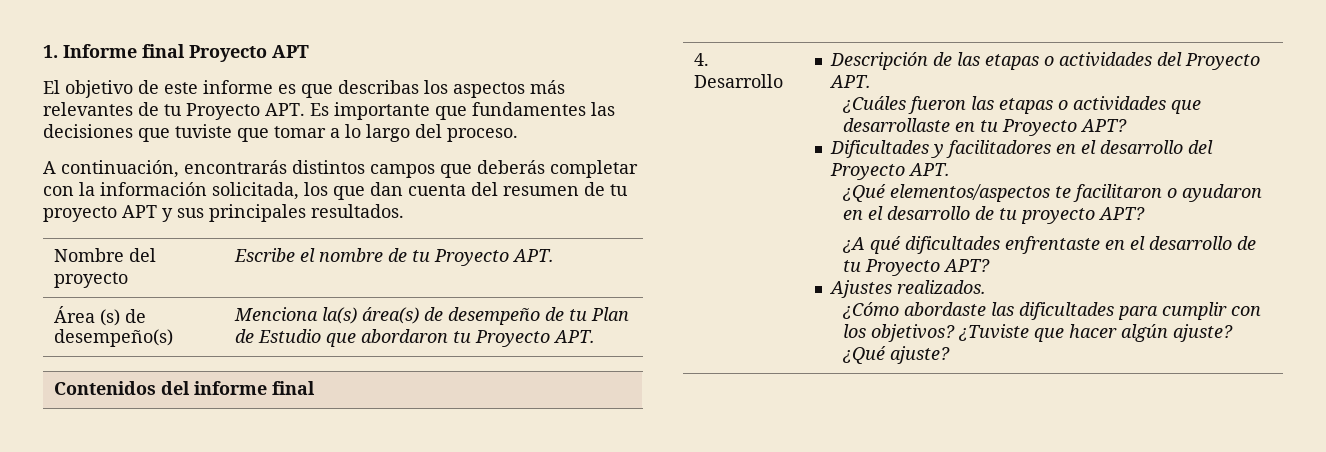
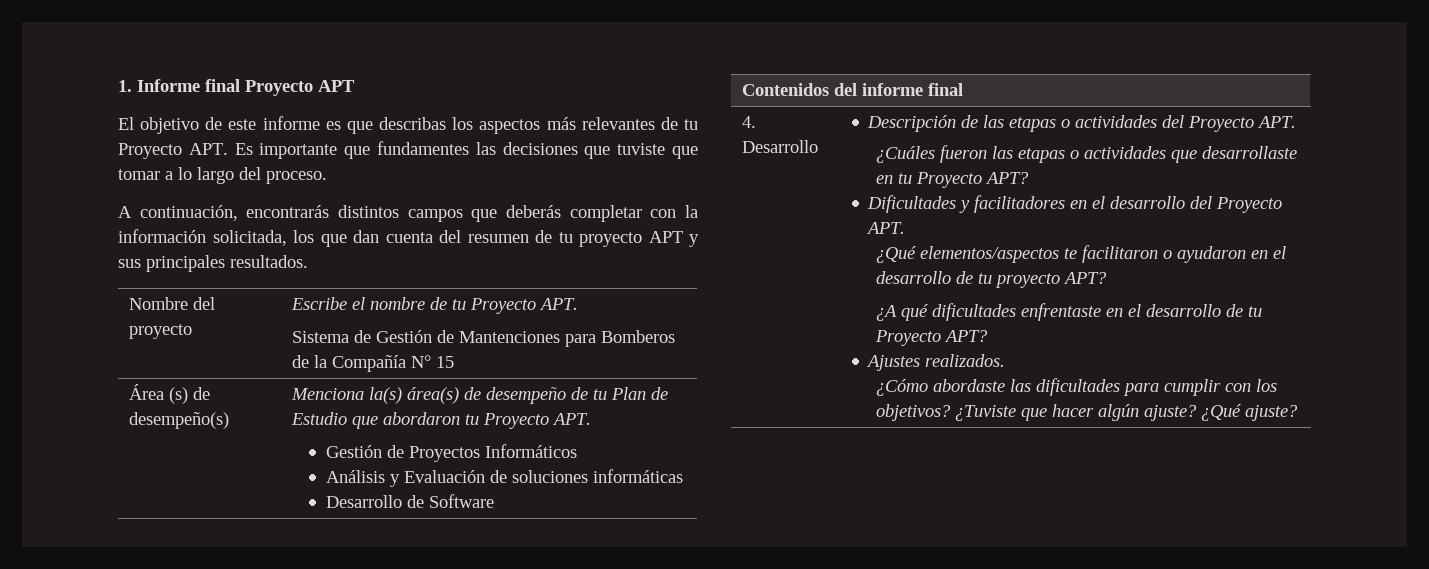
(554, 255) none -> [291,330,675,347] [291,355,454,372] // Sistema de Gestión de Mantenciones para Bomberos de la Compañía N° 15
(595, 336) none -> [326,444,578,462] [326,469,684,487] [326,494,495,508] // Gestión de Proyectos Informáticos // Análisis y Evaluación de soluciones informáticas // Desarrollo de Software

